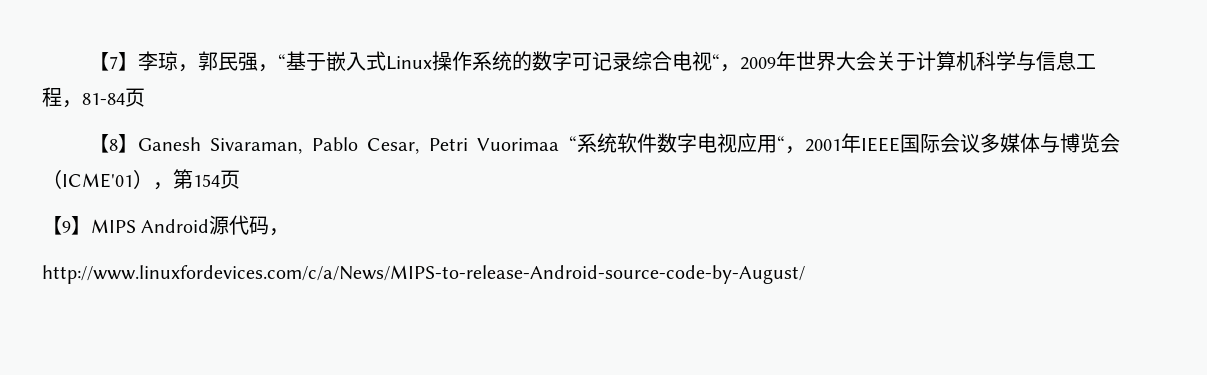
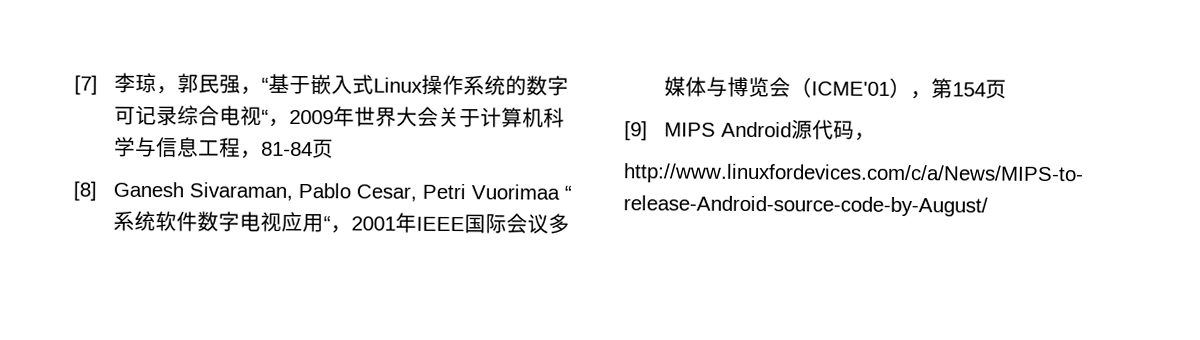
[88,52,138,71] 【7】 -> [74,75,98,95] [7]
[88,134,138,153] 【8】 -> [73,181,97,201] [8]
[42,216,91,235] 【9】 -> [624,121,648,141] [9]

